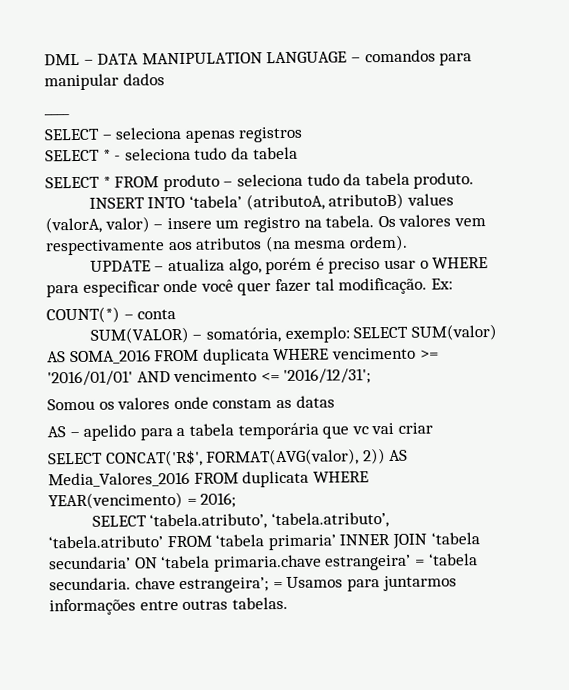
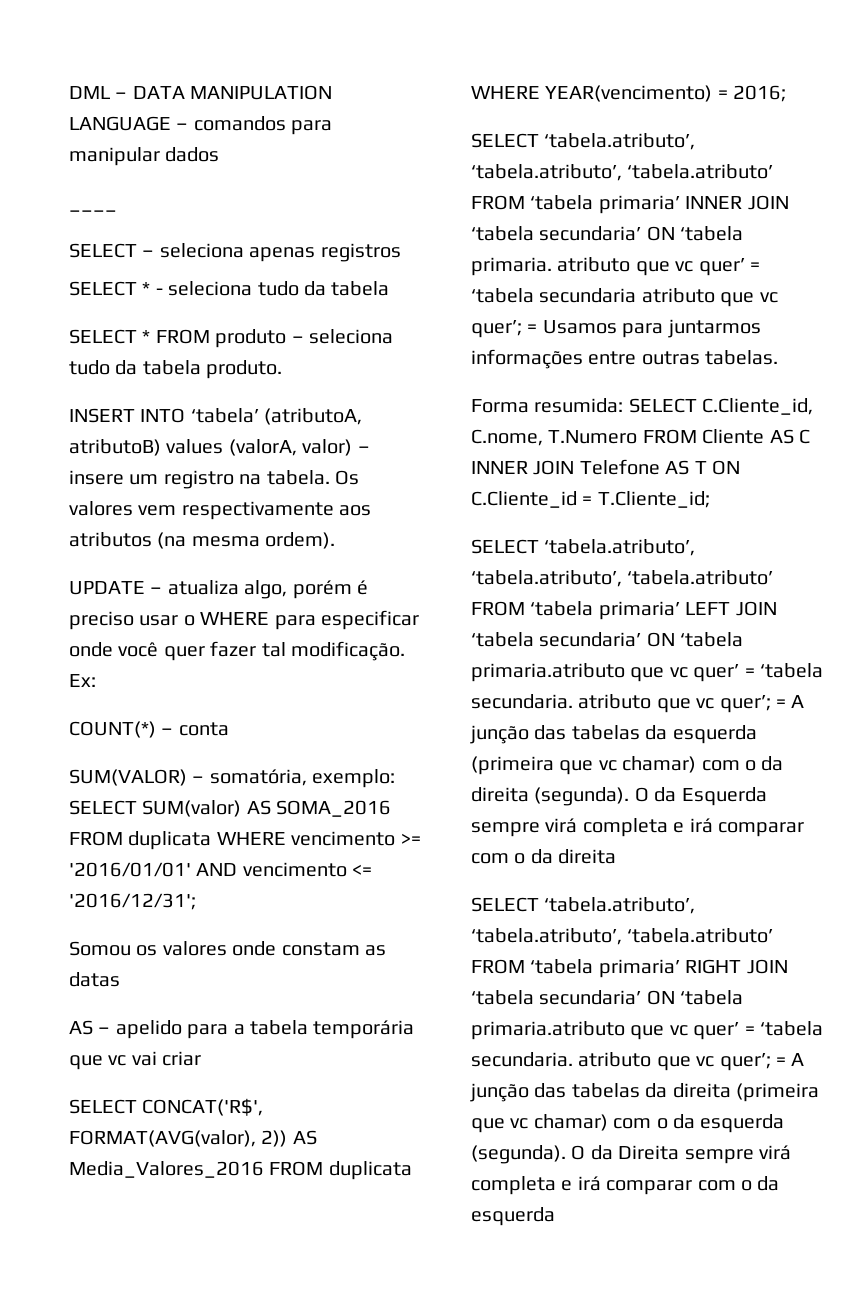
[213,553,478,572] [49,577,270,594] primaria.chave estrangeira’ = ‘tabela secundaria. chave estrangeira’; -> [471,257,760,276] [471,288,778,307] [471,320,522,338] primaria. atributo que vc quer’ = ‘tabela secundaria atributo que vc quer’;
(288, 603) none -> [471,398,814,415] [471,429,810,446] [471,459,740,475] [471,491,710,508] [471,539,696,556] [471,570,774,587] [471,601,777,620] [471,632,744,647] [471,663,823,682] [471,694,805,713] [470,725,757,744] [471,756,784,775] [471,787,767,806] [471,818,804,837] [471,849,617,864] [471,897,696,914] [471,928,774,945] [471,959,788,978] [471,990,744,1005] [471,1021,823,1040] [471,1052,805,1071] [470,1083,819,1102] [471,1114,785,1133] [471,1145,791,1164] [471,1176,780,1195] [471,1207,555,1226] // Forma resumida: SELECT C.Cliente_id, C.nome, T.Numero FROM Cliente AS C INNER JOIN Telefone AS T ON C.Cliente_id = T.Cliente_id; // SELECT ‘tabela.atributo’, ‘tabela.atributo’, ‘tabela.atributo’ FROM ‘tabela primaria’ LEFT JOIN ‘tabela secundaria’ ON ‘tabela primaria.atributo que vc quer’ = ‘tabela secundaria. atributo que vc quer’; = A junção das tabelas da esquerda (primeira que vc chamar) com o da direita (segunda). O da Esquerda sempre virá completa e irá comparar com o da direita // SELECT ‘tabela.atributo’, ‘tabela.atributo’, ‘tabela.atributo’ FROM ‘tabela primaria’ RIGHT JOIN ‘tabela secundaria’ ON ‘tabela primaria.atributo que vc quer’ = ‘tabela secundaria. atributo que vc quer’; = A junção das tabelas da direita (primeira que vc chamar) com o da esquerda (segunda). O da Direita sempre virá completa e irá comparar com o da esquerda

